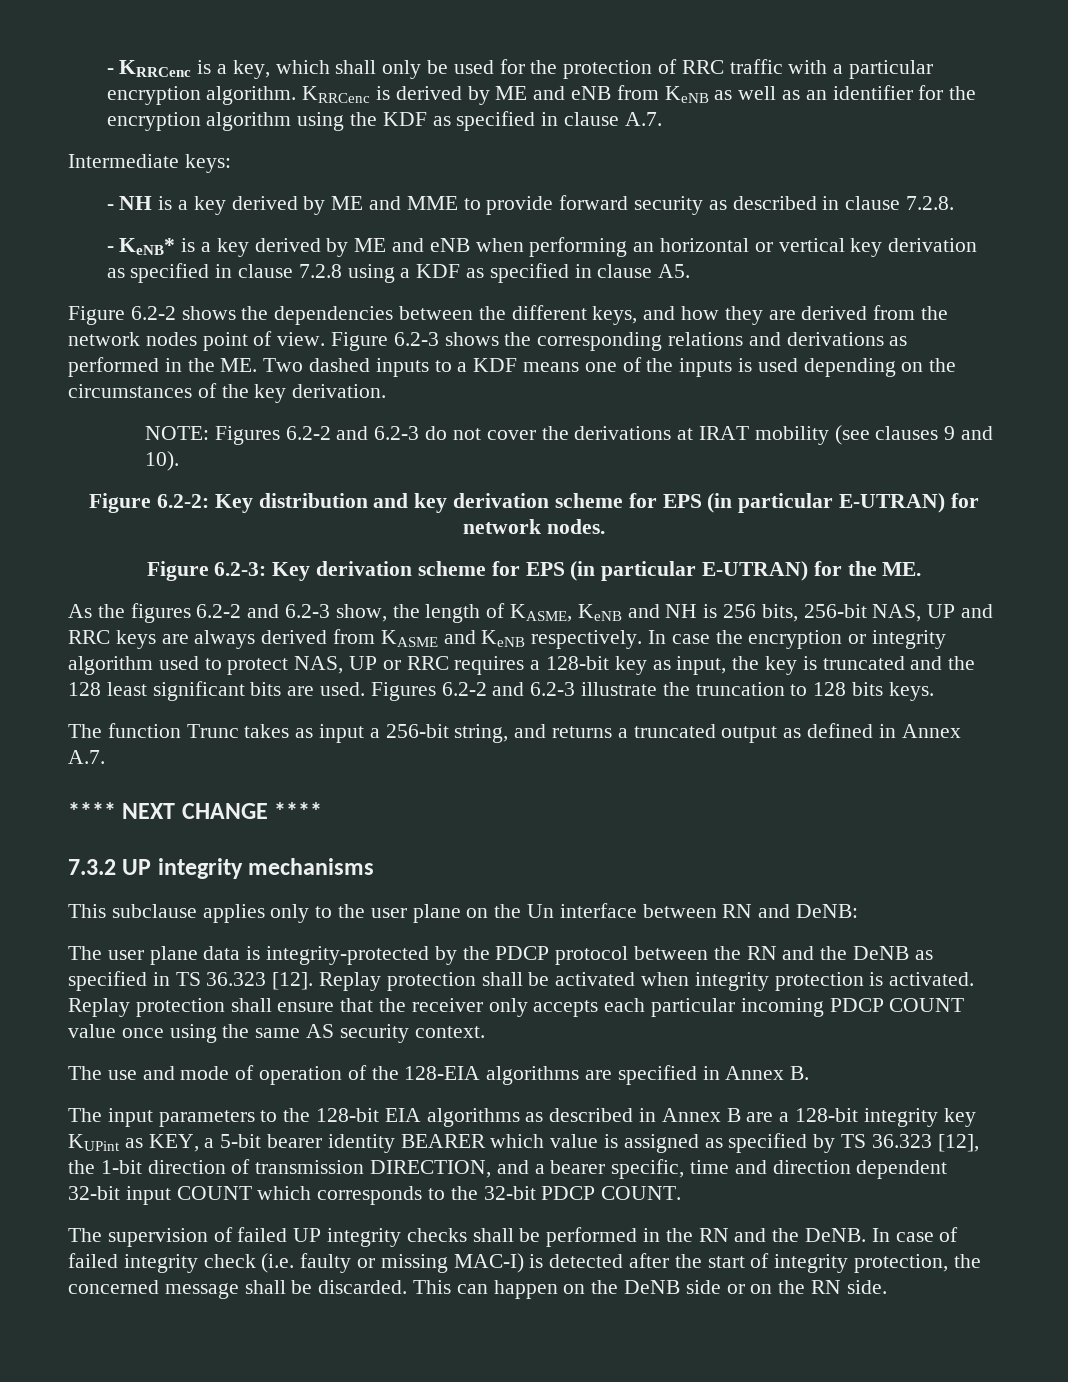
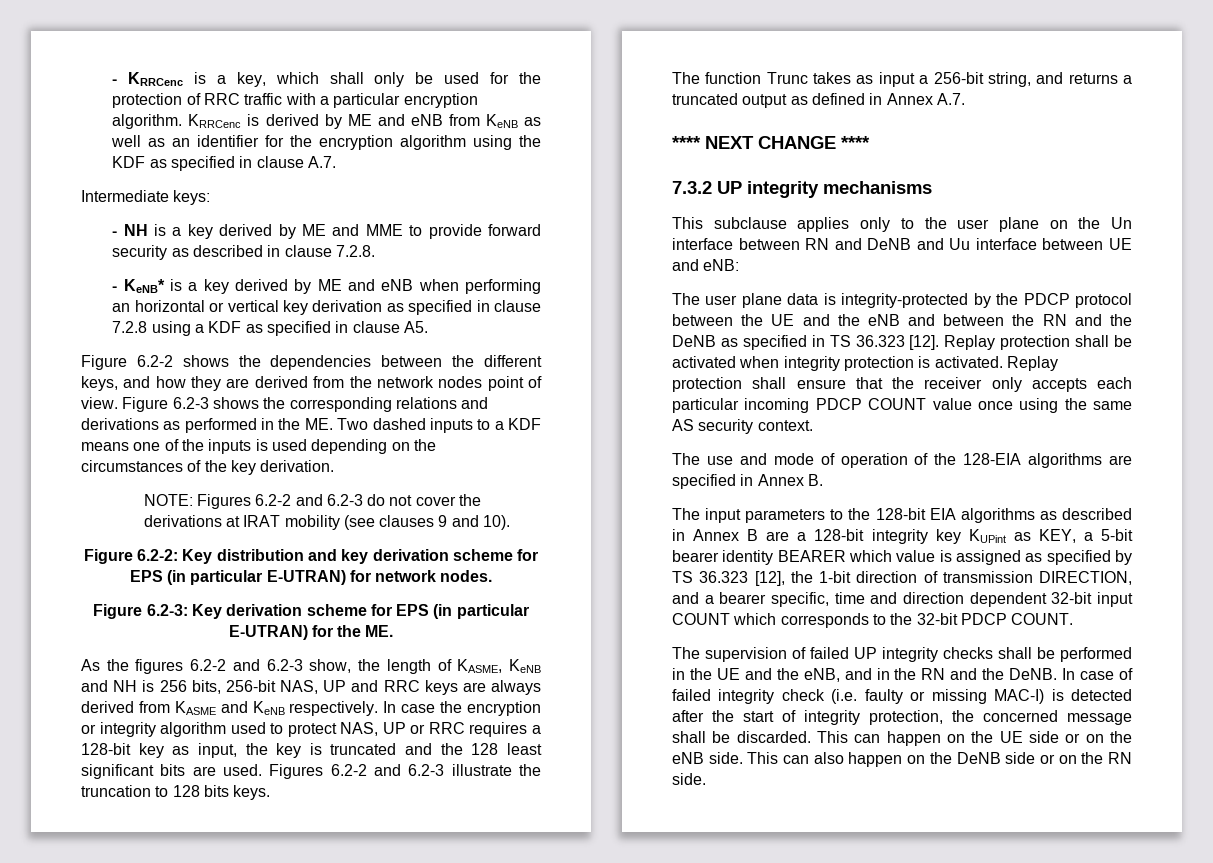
[796,904,859,918] DeNB: -> [867,238,1132,250] [672,259,740,271] DeNB and Uu interface between UE and eNB:
(741, 953) none -> [771,314,1035,326] UE and the eNB and between the
(693, 1235) none -> [716,668,917,682] UE and the eNB, and in the
(619, 1287) none -> [999,731,1132,743] [672,752,952,767] UE side or on the eNB side. This can also happen on the

